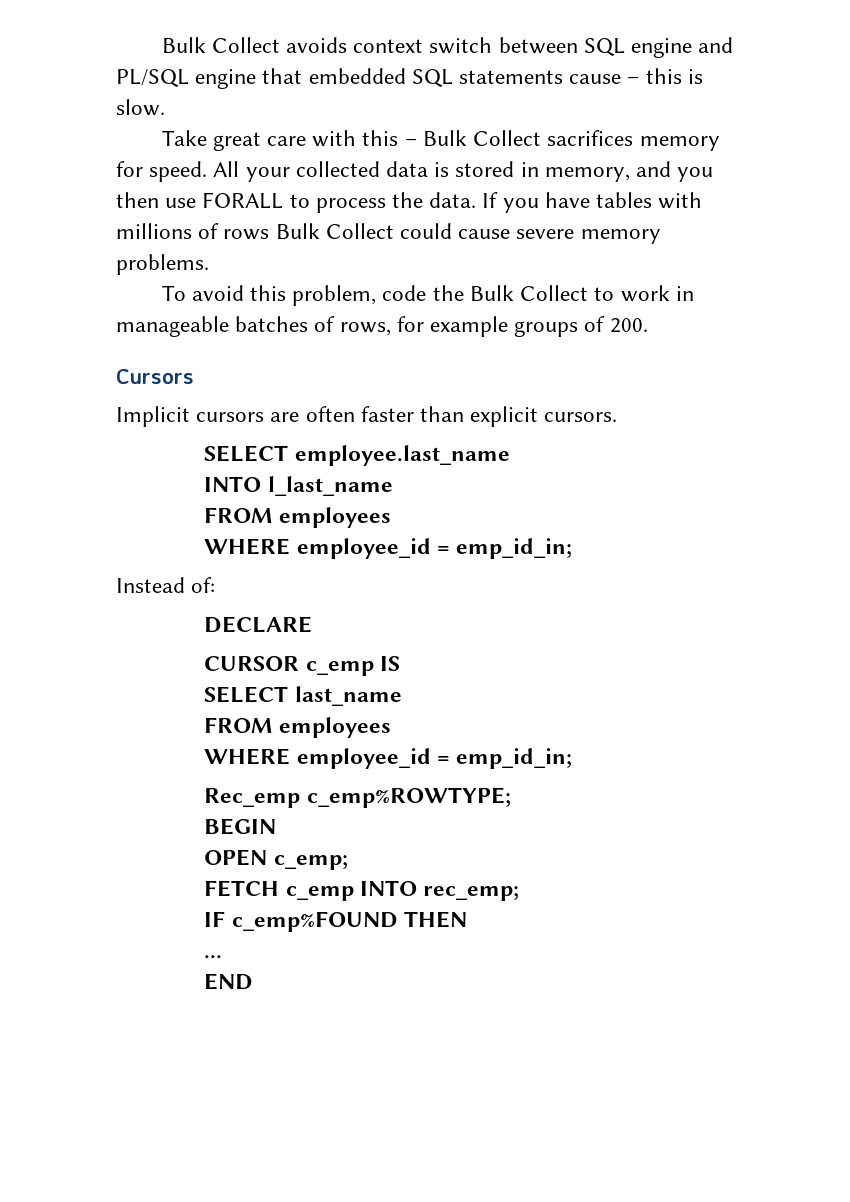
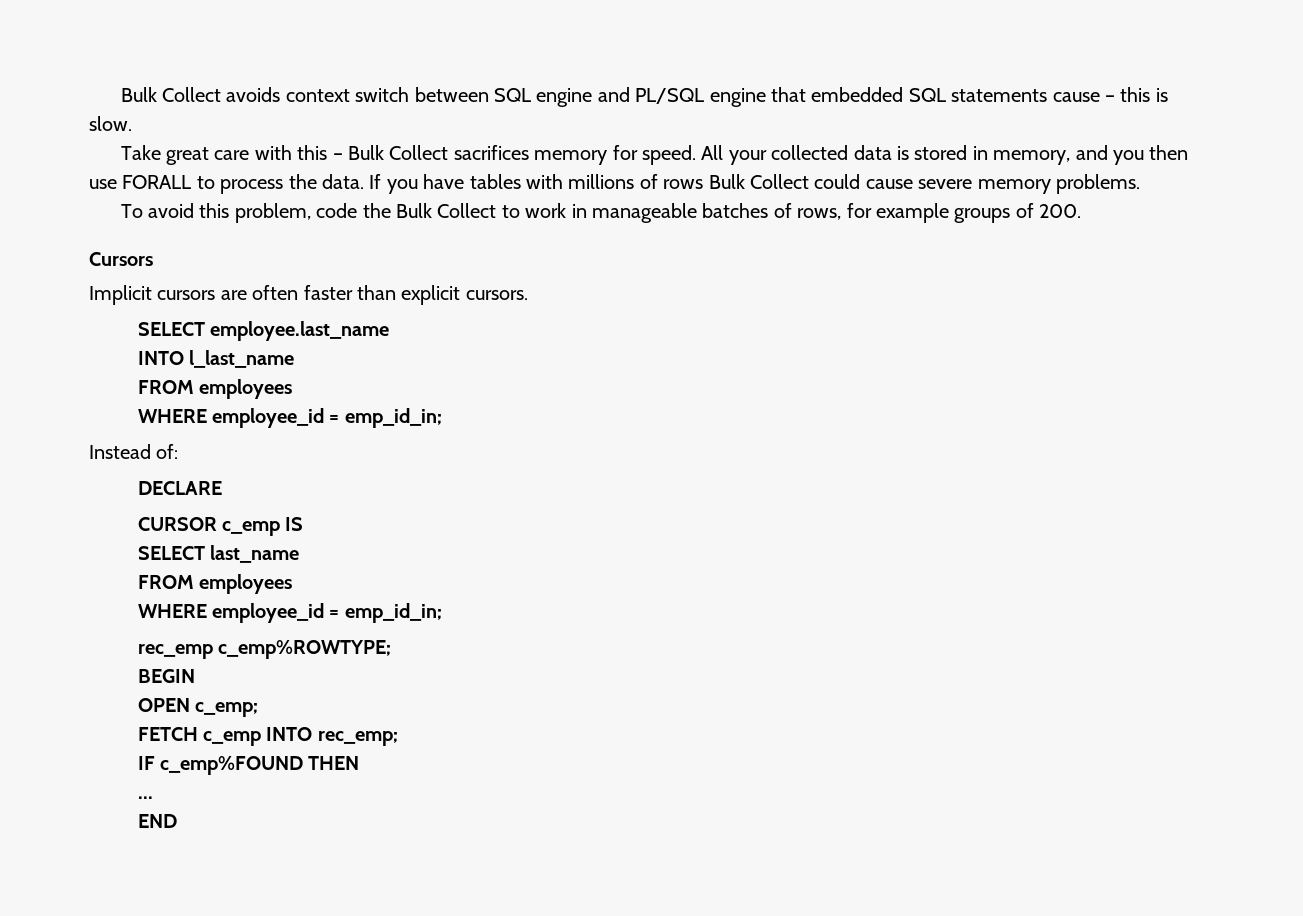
[204,788,301,808] Rec_emp -> [137,644,213,659] rec_emp

